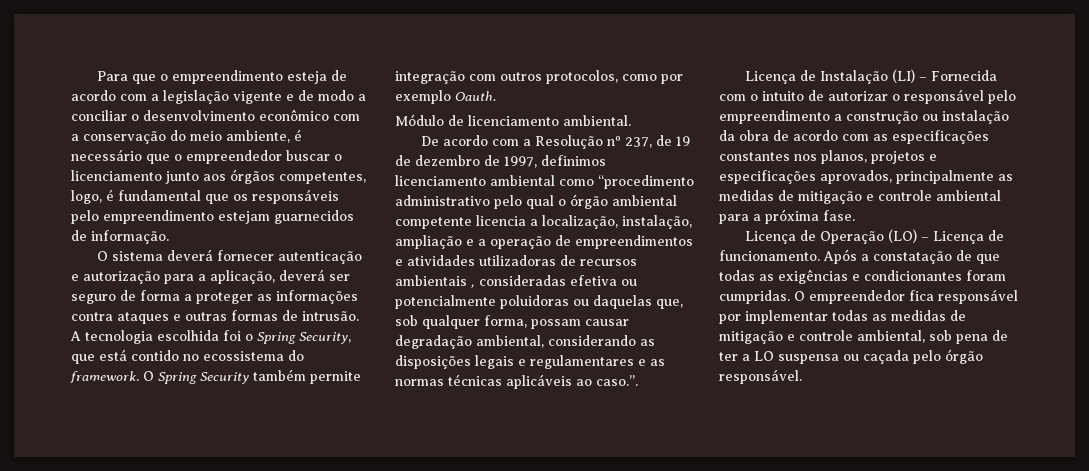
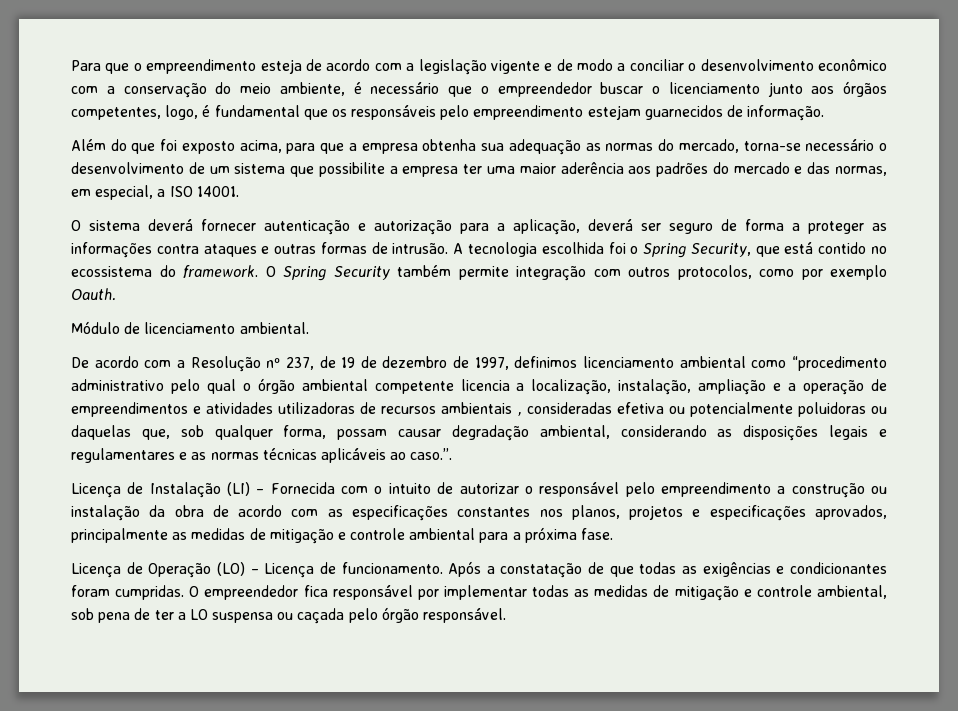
(169, 237) none -> [71,139,887,155] [71,162,888,177] [71,185,239,200] // Além do que foi exposto acima, para que a empresa obtenha sua adequação as normas do mercado, torna-se necessário o desenvolvimento de um sistema que possibilite a empresa ter uma maior aderência aos padrões do mercado e das normas, em especial, a ISO 14001.

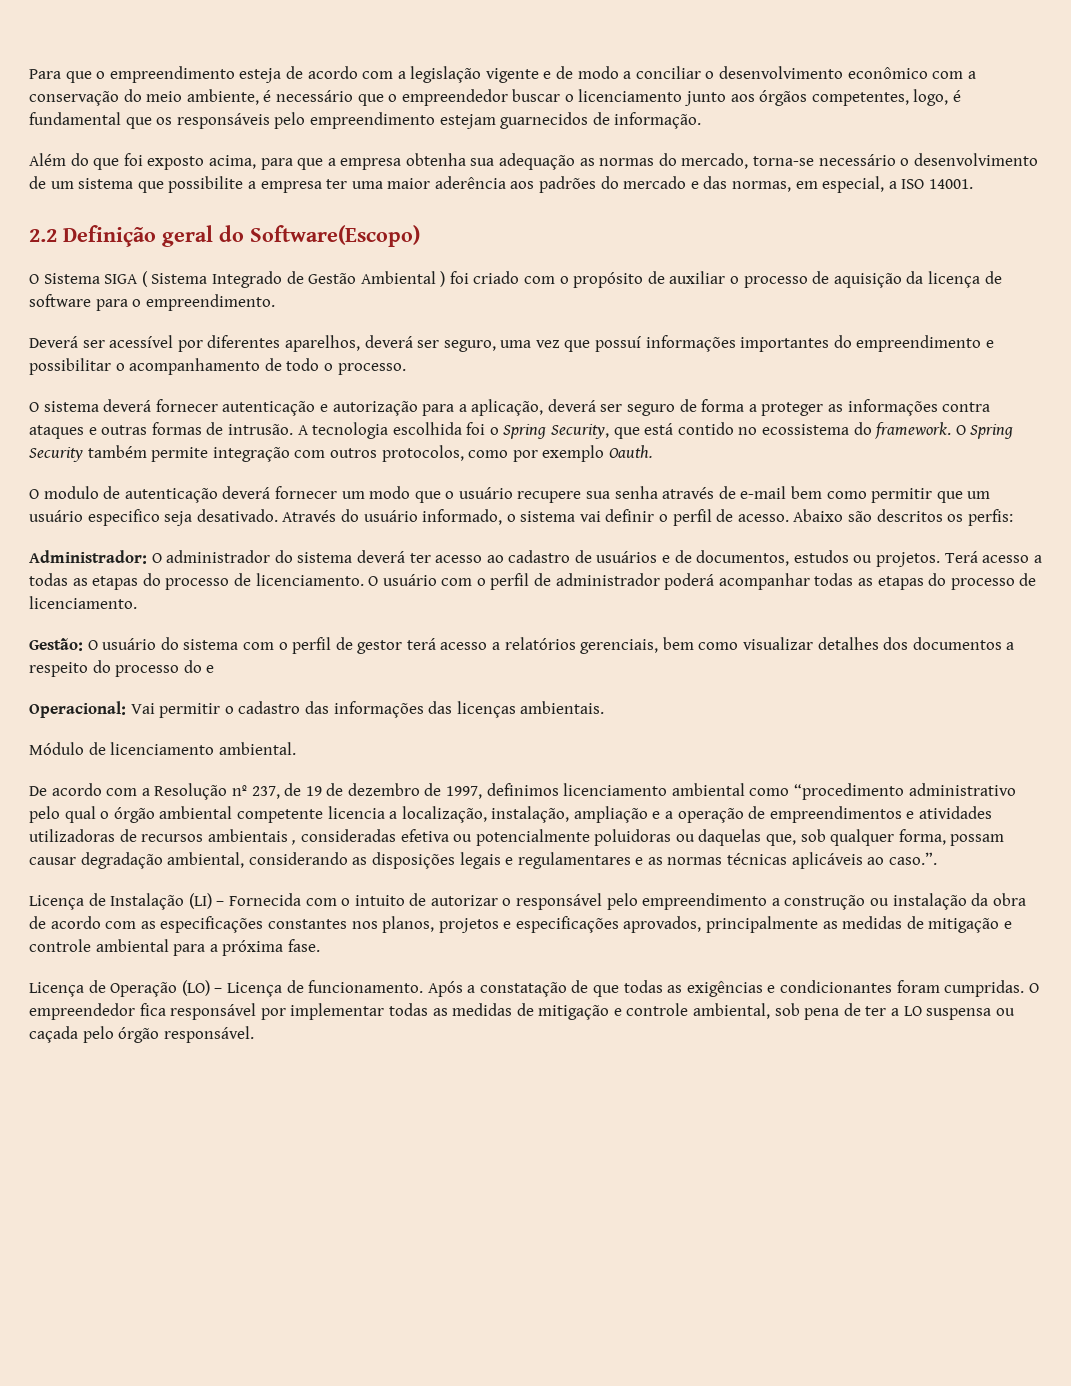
(239, 191) none -> [29,225,420,247] [29,271,1002,288] [29,294,275,311] [29,335,995,352] [29,358,406,375] // 2.2 Definição geral do Software(Escopo) // O Sistema SIGA ( Sistema Integrado de Gestão Ambiental ) foi criado com o propósito de auxiliar o processo de aquisição da licença de software para o empreendimento. // Deverá ser acessível por diferentes aparelhos, deverá ser seguro, uma vez que possuí informações importantes do empreendimento e possibilitar o acompanhamento de todo o processo.
(116, 294) none -> [29,486,991,503] [29,509,1013,526] [29,550,1042,567] [29,573,1037,590] [29,596,137,609] [29,637,1015,654] [29,660,215,677] [29,701,605,718] // O modulo de autenticação deverá fornecer um modo que o usuário recupere sua senha através de e-mail bem como permitir que um usuário especifico seja desativado. Através do usuário informado, o sistema vai definir o perfil de acesso. Abaixo são descritos os perfis: // Administrador: O administrador do sistema deverá ter acesso ao cadastro de usuários e de documentos, estudos ou projetos. Terá acesso a todas as etapas do processo de licenciamento. O usuário com o perfil de administrador poderá acompanhar todas as etapas do processo de licenciamento. // Gestão: O usuário do sistema com o perfil de gestor terá acesso a relatórios gerenciais, bem como visualizar detalhes dos documentos a respeito do processo do e // Operacional: Vai permitir o cadastro das informações das licenças ambientais.

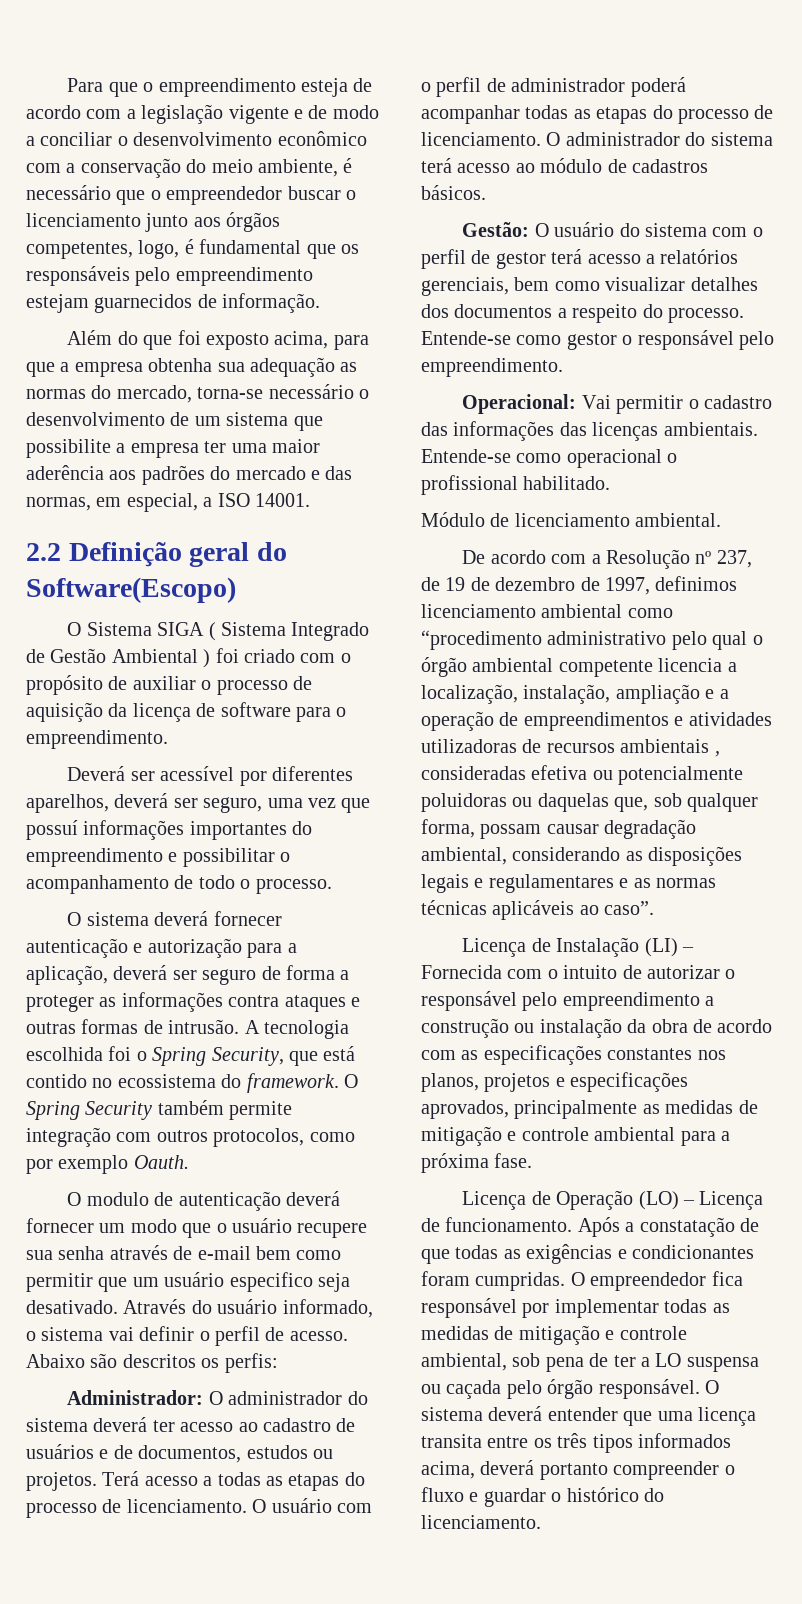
(137, 602) none -> [546,132,773,146] [421,158,708,173] [421,185,486,200] O administrador do sistema terá acesso ao módulo de cadastros básicos.
[115,660,215,677] processo do e -> [668,308,744,323] [421,330,774,350] [421,358,563,377] processo. Entende-se como gestor o responsável pelo empreendimento.
(605, 707) none -> [421,449,678,468] [421,475,611,495] Entende-se como operacional o profissional habilitado.
[888,852,937,865] caso.”. -> [604,901,655,915] caso”.
(254, 1034) none -> [705,1380,719,1394] [421,1406,756,1426] [421,1433,731,1453] [421,1460,735,1480] [421,1487,664,1507] [421,1515,541,1529] O sistema deverá entender que uma licença transita entre os três tipos informados acima, deverá portanto compreender o fluxo e guardar o histórico do licenciamento.

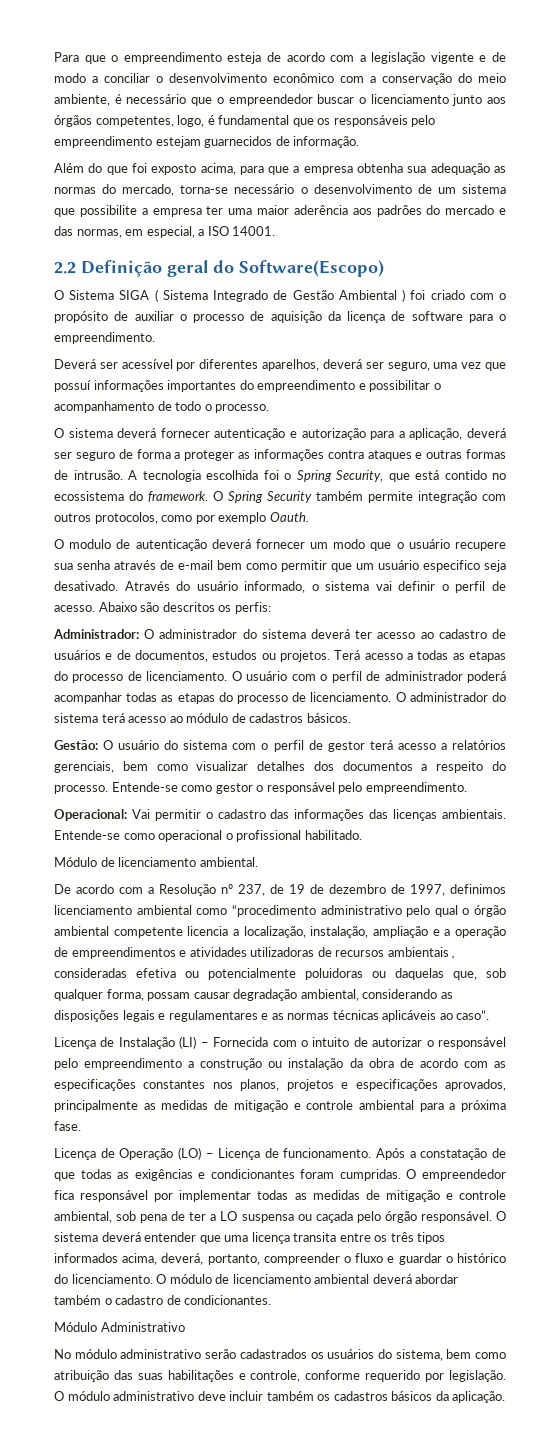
[480,1460,608,1480] deverá portanto -> [161,1253,260,1265] deverá, portanto,
(541, 1522) none -> [156,1274,459,1284] [54,1295,272,1305] [54,1322,185,1332] [54,1349,506,1361] [54,1370,507,1382] [54,1391,506,1403] O módulo de licenciamento ambiental deverá abordar também o cadastro de condicionantes. // Módulo Administrativo // No módulo administrativo serão cadastrados os usuários do sistema, bem como atribuição das suas habilitações e controle, conforme requerido por legislação. O módulo administrativo deve incluir também os cadastros básicos da aplicação.

